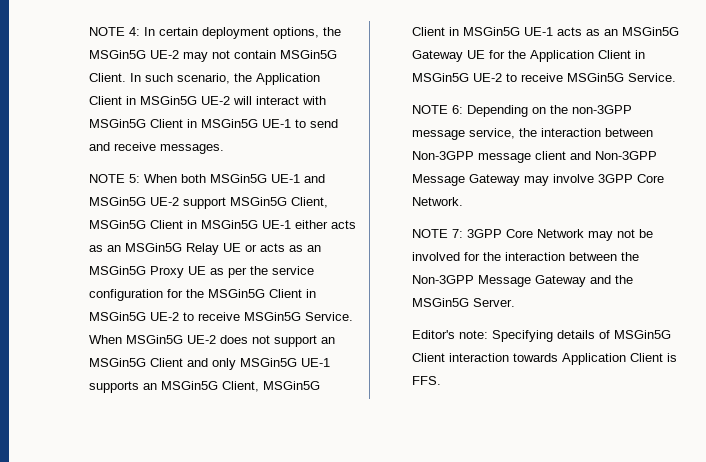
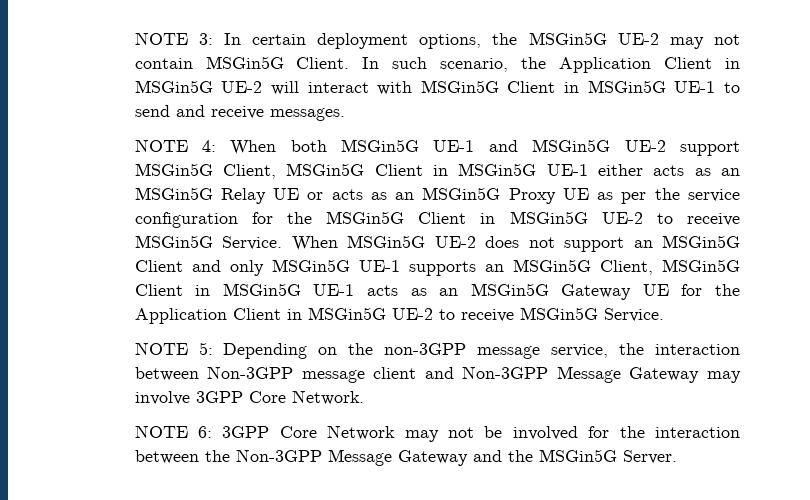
[89,27,141,36] NOTE 4: -> [134,32,213,45] NOTE 3:
[129,174,141,183] 5: -> [201,140,216,152] 4:
[452,105,464,114] 6: -> [198,342,213,355] 5:
[452,229,464,238] 7: -> [197,426,212,438] 6:
[412,330,672,342] [412,353,678,365] [412,376,442,385] // Editor's note: Specifying details of MSGin5G Client interaction towards Application Client is FFS. -> (677, 457) none

